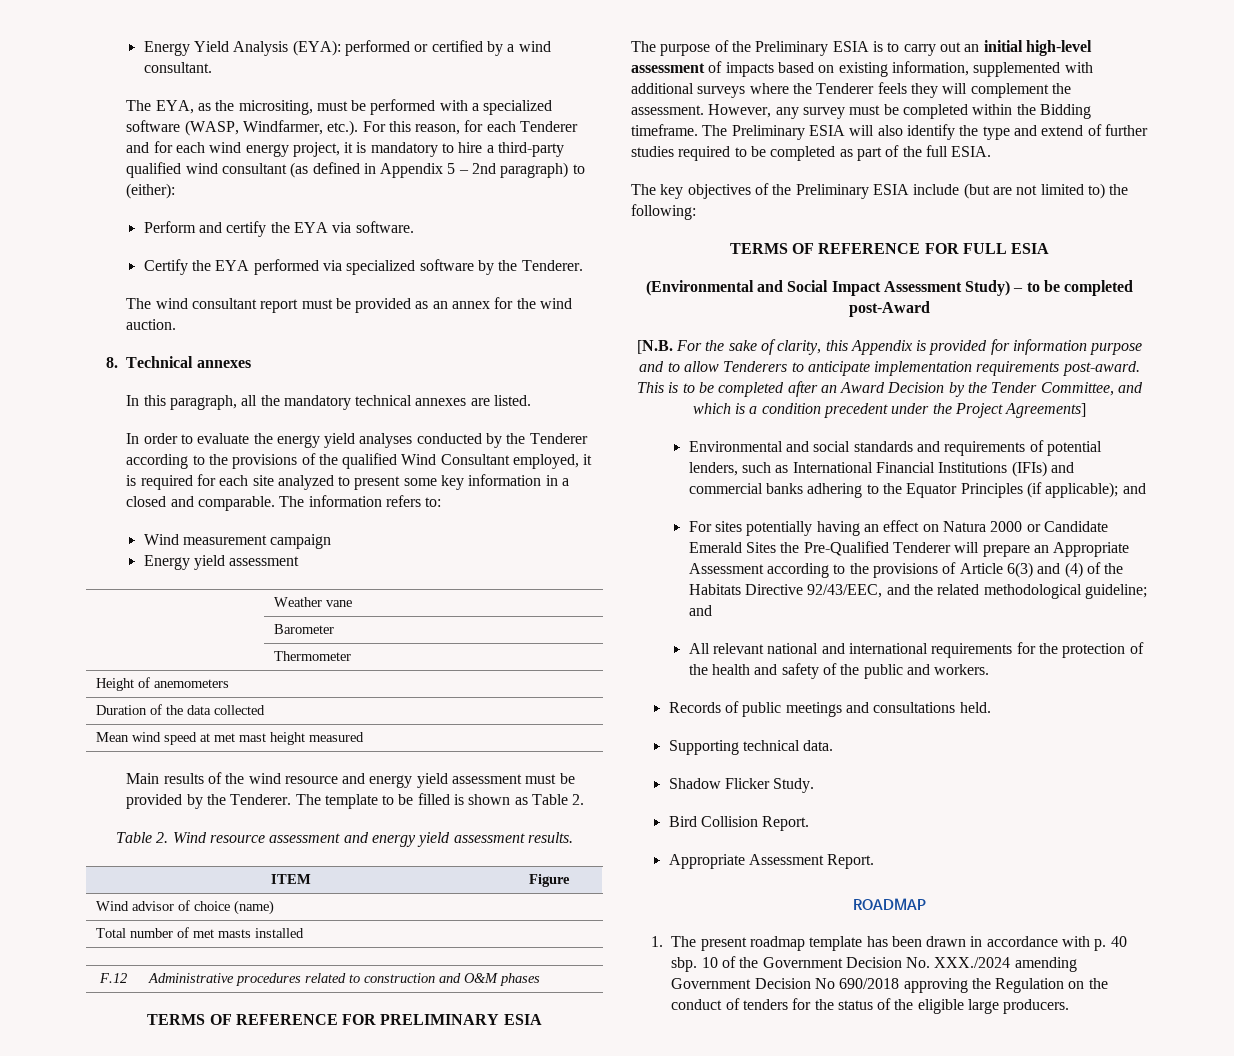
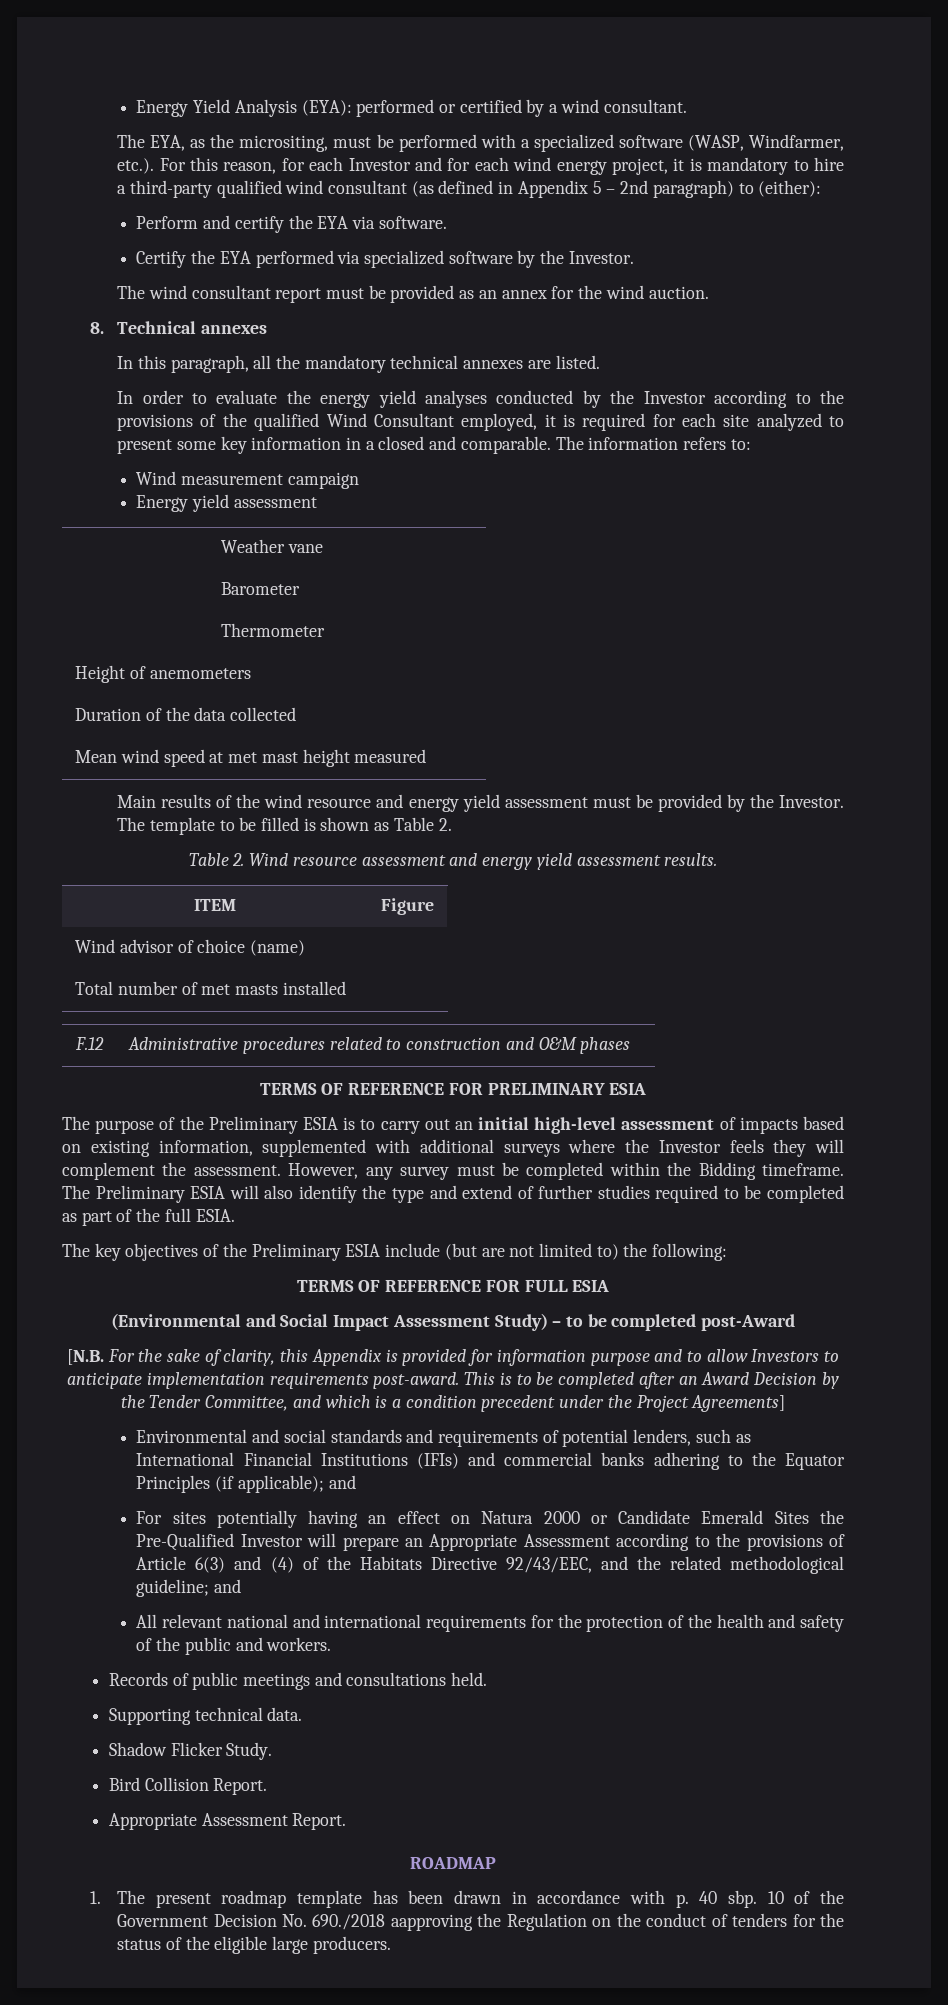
[520,121,579,132] Tenderer -> [348,158,411,171] Investor
[521,260,583,271] Tenderer. -> [568,251,634,264] Investor.
[529,433,588,444] Tenderer -> [643,391,706,404] Investor
[230,794,292,805] Tenderer. -> [779,795,845,808] Investor.
[816,83,875,94] Tenderer -> [658,1140,721,1153] Investor
[723,361,788,372] Tenderers -> [751,1349,820,1362] Investors
[893,542,952,553] Tenderer -> [240,1534,303,1547] Investor
[934,957,1077,972] [671,978,968,993] XXX./2024 amending Government Decision No 690/2018 approving -> [312,1914,473,1931] 690./2018 aapproving

